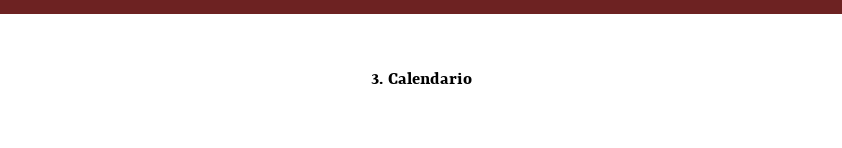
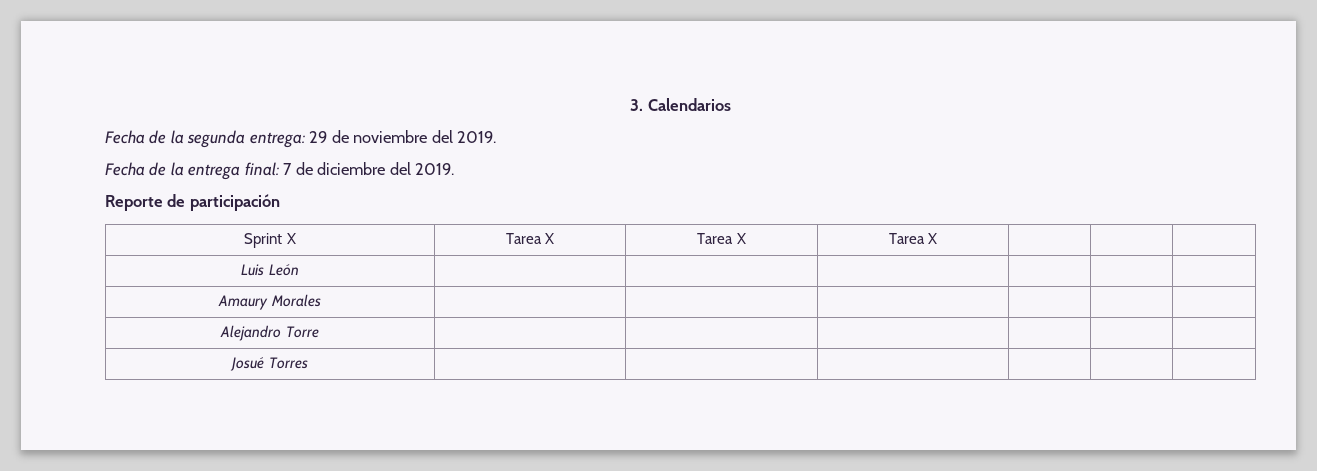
[387,72,472,84] Calendario -> [647,98,731,111] [105,130,497,148] [105,162,455,180] [105,194,280,211] [244,233,296,248] [505,233,555,244] [697,233,746,244] [888,233,938,244] [241,264,299,276] [218,294,321,310] [220,325,319,341] [230,357,308,371] Calendarios // Fecha de la segunda entrega: 29 de noviembre del 2019. // Fecha de la entrega final: 7 de diciembre del 2019. // Reporte de participación // Sprint X | Tarea X | Tarea X | Tarea X | | | // Luis León | | | | | | // Amaury Morales | | | | | | // Alejandro Torre | | | | | | // Josué Torres | | | | | |

